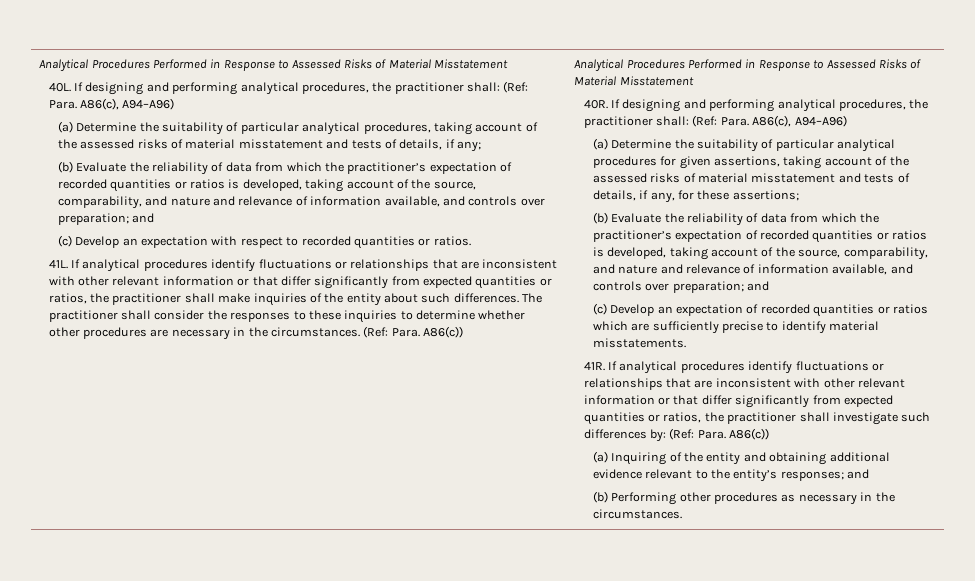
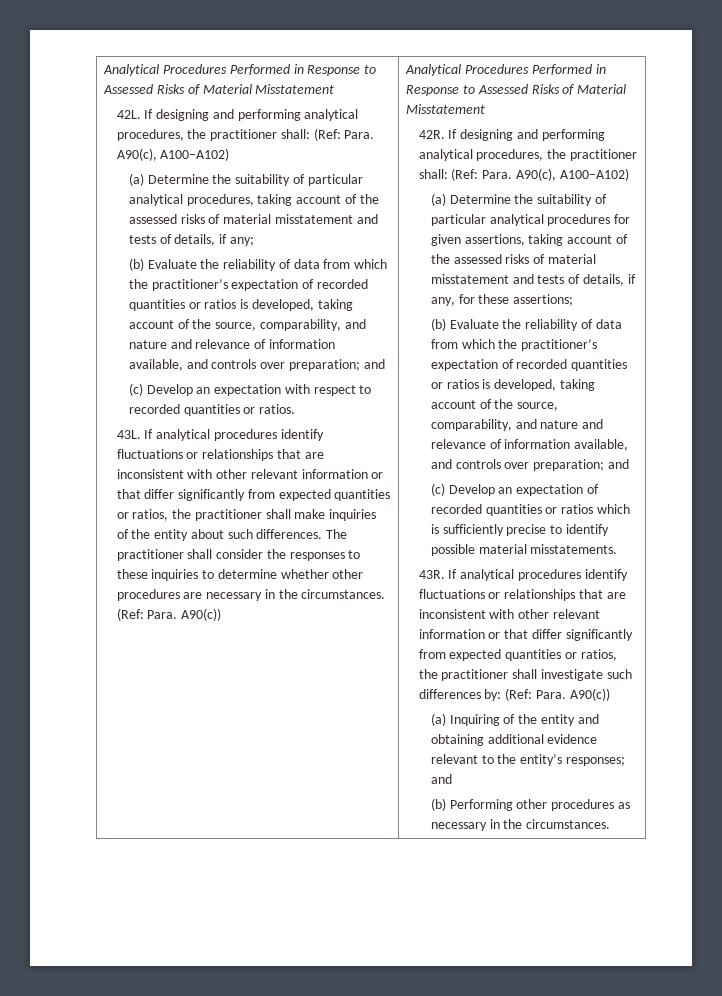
[48,83,71,92] 40L. -> [116,110,141,119] 42L.
[80,98,175,110] A86(c), A94–A96) -> [116,148,230,161] A90(c), A100–A102)
[48,260,68,269] 41L. -> [116,430,141,439] 43L.
[423,326,464,338] A86(c)) -> [181,608,222,621] A90(c))
[583,100,608,109] 40R. -> [418,130,445,139] 42R.
[752,115,847,127] A86(c), A94–A96) -> [515,168,629,181] A90(c), A100–A102)
[631,323,650,331] are -> [430,524,439,534] is
(826, 327) none -> [430,544,475,556] possible
[583,362,605,371] 41R. -> [418,570,445,579] 43R.
[729,428,770,440] A86(c)) -> [569,688,610,701] A90(c))

